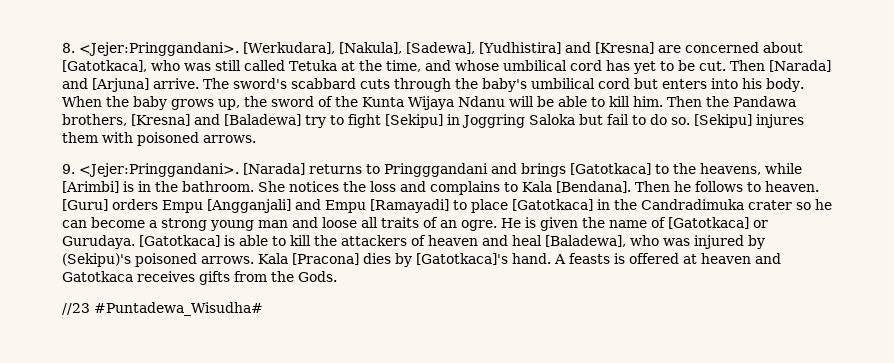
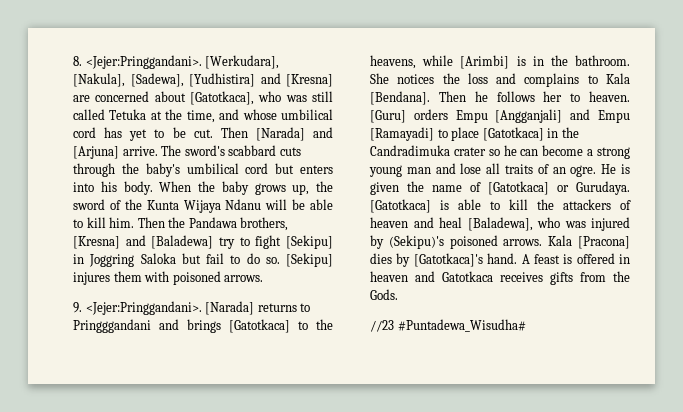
(743, 186) none -> [543,91,563,102] her
[322,217,357,228] loose -> [460,163,482,174] lose
[569,253,610,264] feasts -> [533,254,560,264] feast
[683,254,697,264] at -> [619,254,630,264] in

